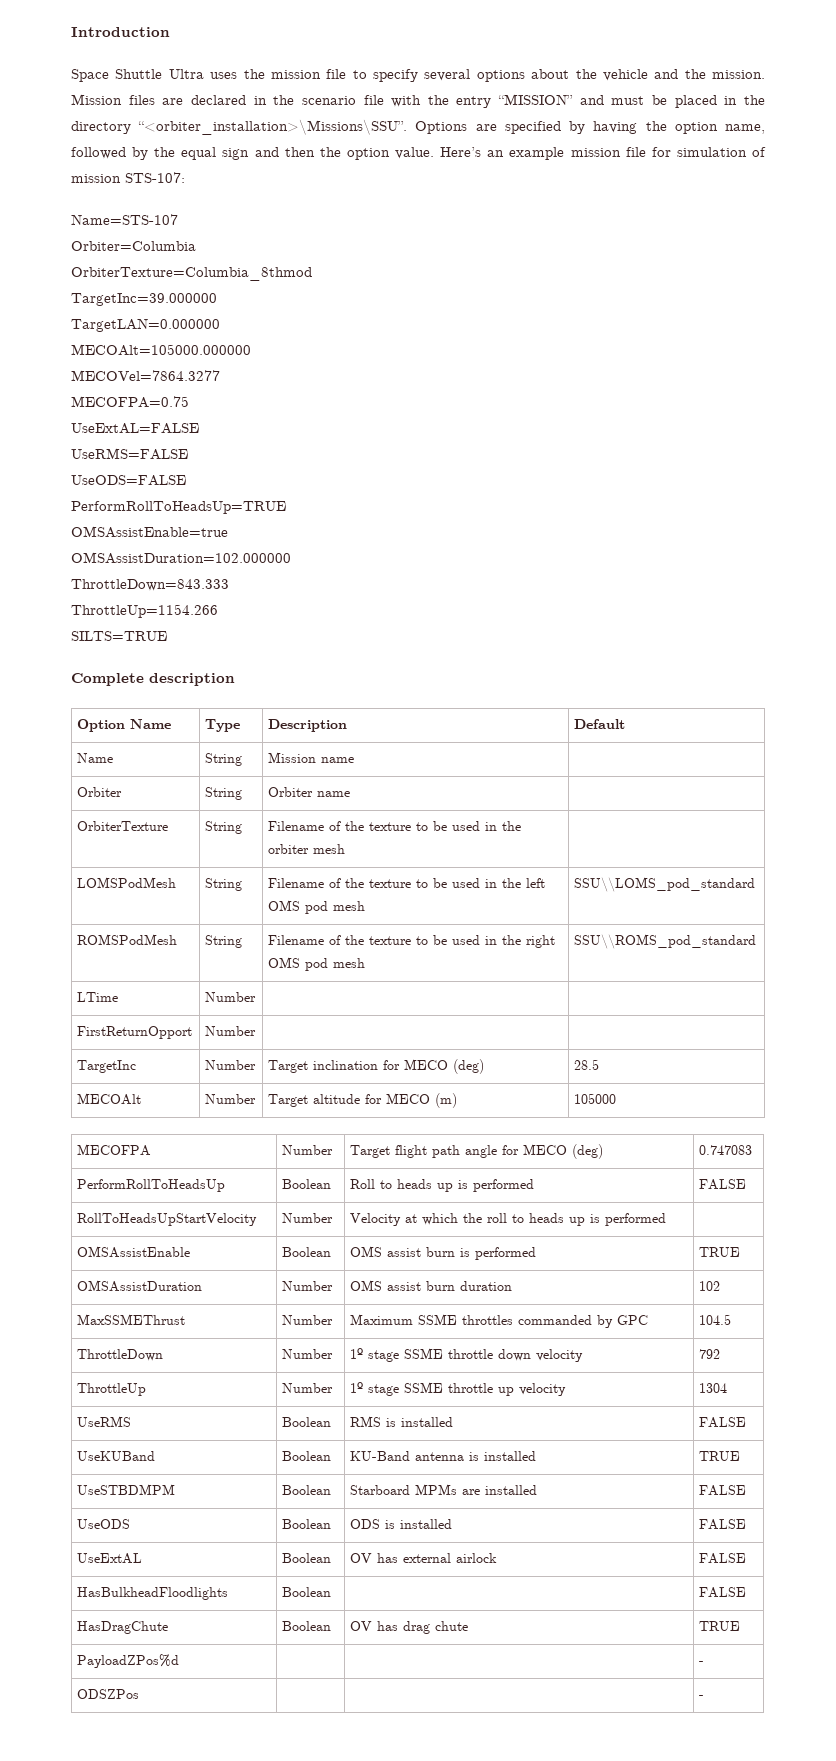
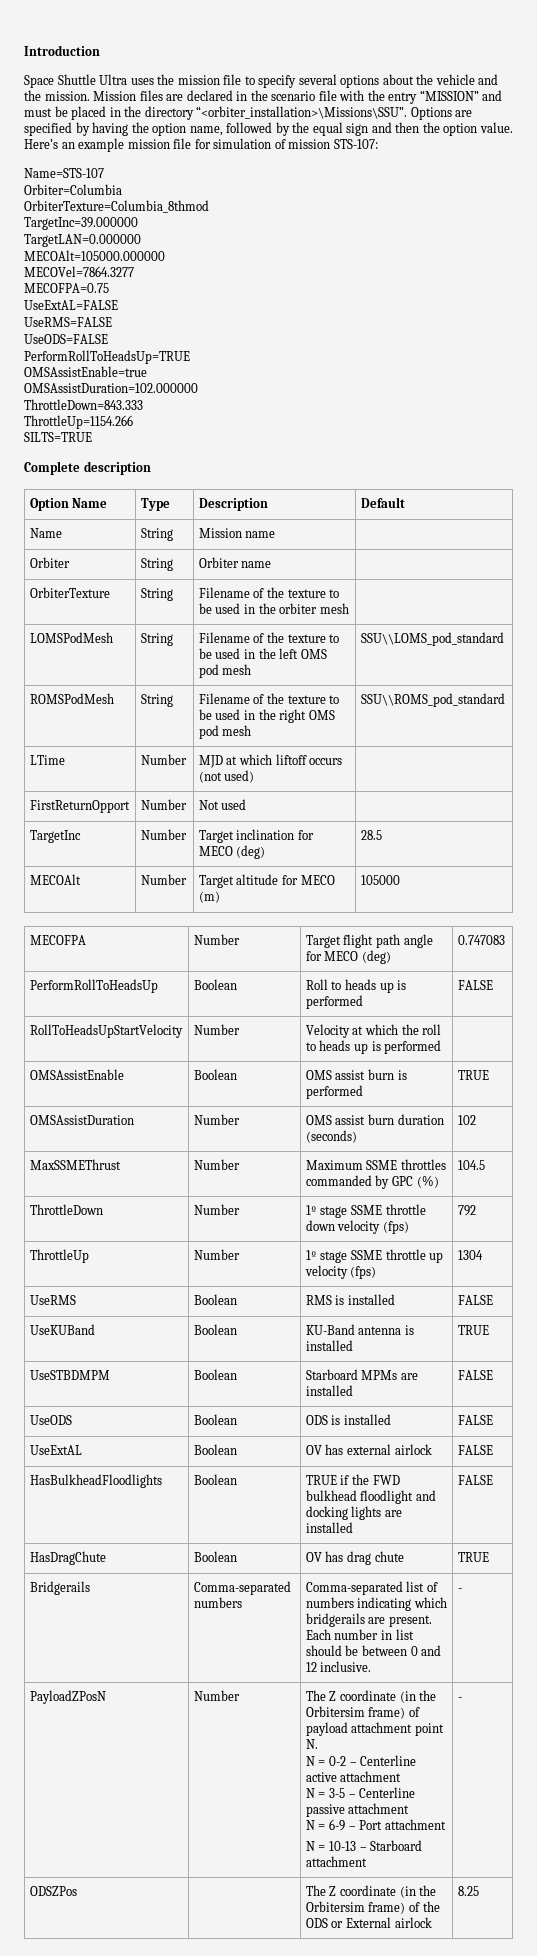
(257, 997) none -> [198,754,343,768] [198,770,255,783] MJD at which liftoff occurs (not used)
(257, 1031) none -> [198,799,247,810] Not used
(513, 1286) none -> [305,1130,357,1143] (seconds)
(649, 1320) none -> [416,1175,439,1188] (%)
(584, 1355) none -> [382,1221,409,1234] (fps)
(567, 1389) none -> [350,1266,377,1279] (fps)
(332, 1592) none -> [305,1474,400,1485] [305,1490,436,1504] [305,1506,402,1520] [305,1522,353,1533] TRUE if the FWD bulkhead floodlight and docking lights are installed
[77,1654,180,1668] [699,1661,705,1665] [77,1689,140,1699] [699,1695,705,1699] PayloadZPos%d | | | - // ODSZPos | | | - -> [29,1581,90,1595] [193,1581,291,1595] [193,1597,242,1608] [305,1581,438,1595] [305,1597,447,1611] [305,1613,432,1627] [305,1629,414,1640] [305,1645,442,1656] [305,1661,372,1672] [457,1588,462,1592] [29,1690,106,1704] [193,1690,240,1701] [305,1690,437,1703] [305,1706,420,1719] [305,1722,444,1736] [305,1739,318,1749] [305,1755,417,1766] [305,1771,402,1782] [305,1787,416,1798] [305,1803,410,1817] [305,1819,446,1831] [305,1840,423,1851] [305,1856,367,1867] [457,1697,462,1701] [29,1886,77,1896] [305,1885,437,1898] [305,1901,440,1914] [305,1917,432,1928] [457,1886,479,1896] Bridgerails | Comma-separated numbers | Comma-separated list of numbers indicating which bridgerails are present. Each number in list should be between 0 and 12 inclusive. | - // PayloadZPosN | Number | The Z coordinate (in the Orbitersim frame) of payload attachment point N. // N = 0-2 – Centerline active attachment // N = 3-5 – Centerline passive attachment // N = 6-9 – Port attachment // N = 10-13 – Starboard attachment | - // ODSZPos | | The Z coordinate (in the Orbitersim frame) of the ODS or External airlock | 8.25

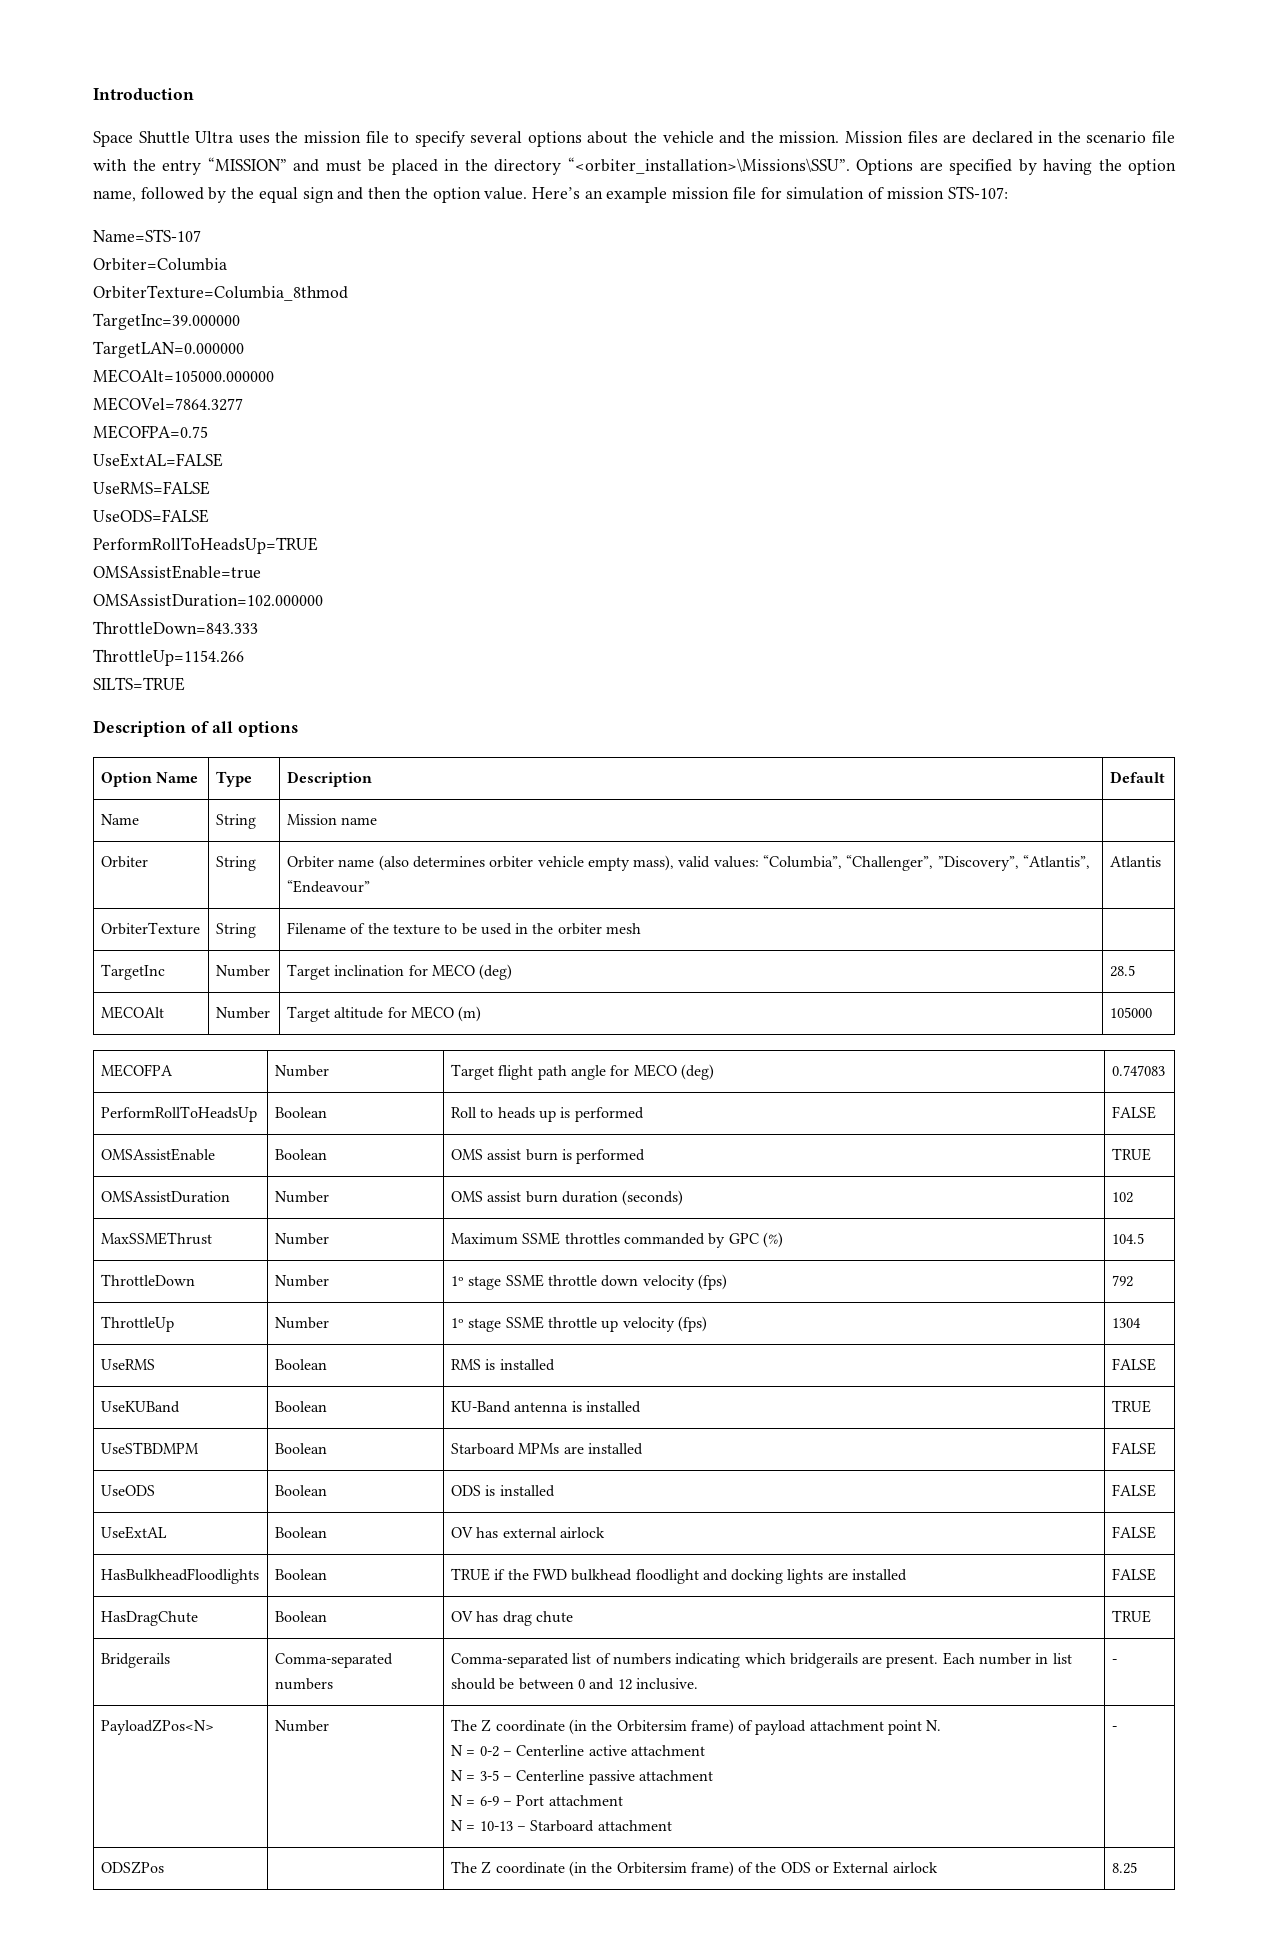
[24,461,151,475] Complete description -> [93,720,299,737] Description of all options
(272, 564) | -> [378,855,1091,871] [286,880,370,893] [1109,856,1161,867] (also determines orbiter vehicle empty mass), valid values: “Columbia”, “Challenger”, ”Discovery”, “Atlantis”, “Endeavour” | Atlantis
[29,632,113,643] [140,633,173,646] [198,632,340,643] [198,648,327,659] [198,664,252,678] [360,632,504,646] [29,693,114,704] [140,694,173,707] [198,693,340,704] [198,709,335,723] [198,725,252,739] [360,693,505,707] [29,755,65,765] [140,754,187,765] [198,754,343,768] [198,770,255,783] [29,800,130,813] [140,799,187,810] [198,799,247,810] // LOMSPodMesh | String | Filename of the texture to be used in the left OMS pod mesh | SSU\\LOMS_pod_standard // ROMSPodMesh | String | Filename of the texture to be used in the right OMS pod mesh | SSU\\ROMS_pod_standard // LTime | Number | MJD at which liftoff occurs (not used) | // FirstReturnOpport | Number | Not used | -> (642, 928) none
[29,1024,183,1038] [193,1024,240,1035] [305,1024,442,1038] [305,1040,442,1054] // RollToHeadsUpStartVelocity | Number | Velocity at which the roll to heads up is performed | -> (1156, 1112) none
[29,1690,106,1704] PayloadZPosN -> [100,1719,214,1735] PayloadZPos<N>

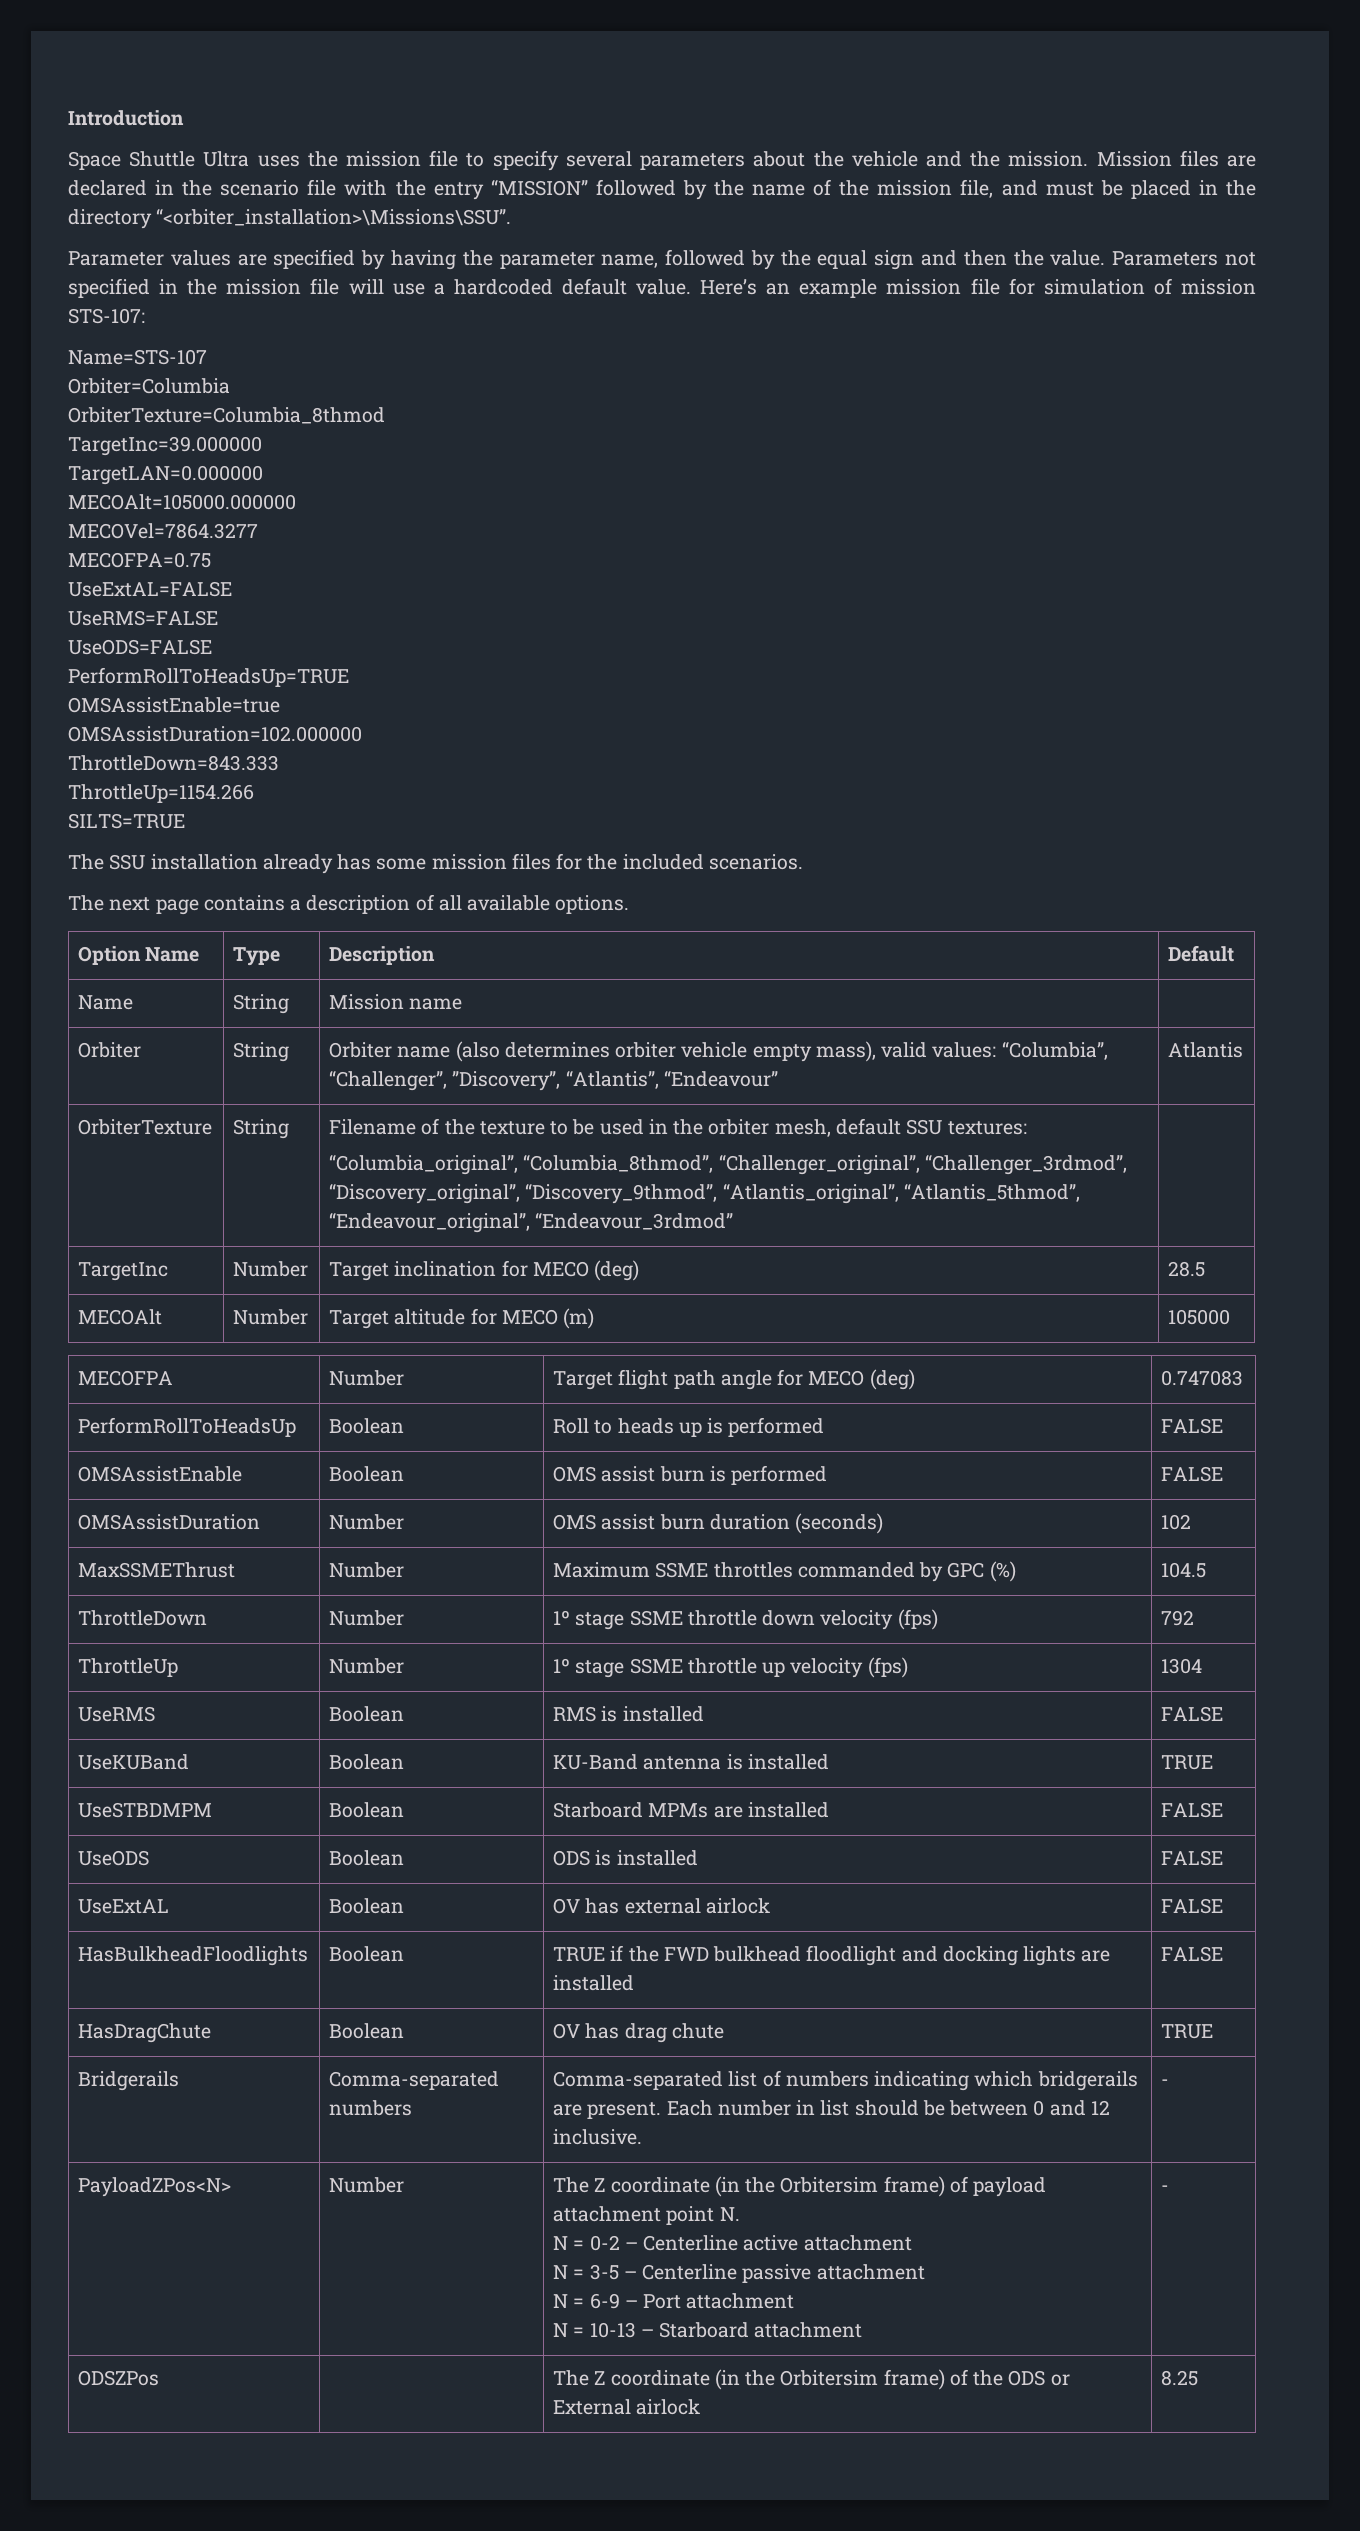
[527,131,582,147] options -> [640,153,746,170] parameters
(287, 164) none -> [595,179,994,200] followed by the name of the mission file,
[856,159,913,175] Options -> [68,250,231,266] // Parameter values
[1128,159,1176,175] option -> [499,252,595,269] parameter
[432,187,481,203] option -> [1050,250,1256,266] [68,278,627,298] value. Parameters not specified in the mission file will use a hardcoded default
[93,720,299,737] Description of all options -> [68,853,803,874] [68,894,630,915] The SSU installation already has some mission files for the included scenarios. // The next page contains a description of all available options.
[606,923,642,934] mesh -> [774,1118,1027,1137] [329,1154,1127,1175] [329,1183,1080,1204] [329,1212,734,1233] mesh, default SSU textures: // “Columbia_original”, “Columbia_8thmod”, “Challenger_original”, “Challenger_3rdmod”, “Discovery_original”, “Discovery_9thmod”, “Atlantis_original”, “Atlantis_5thmod”, “Endeavour_original”, “Endeavour_3rdmod”
[1111,1148,1151,1161] TRUE -> [1161,1466,1224,1482] FALSE

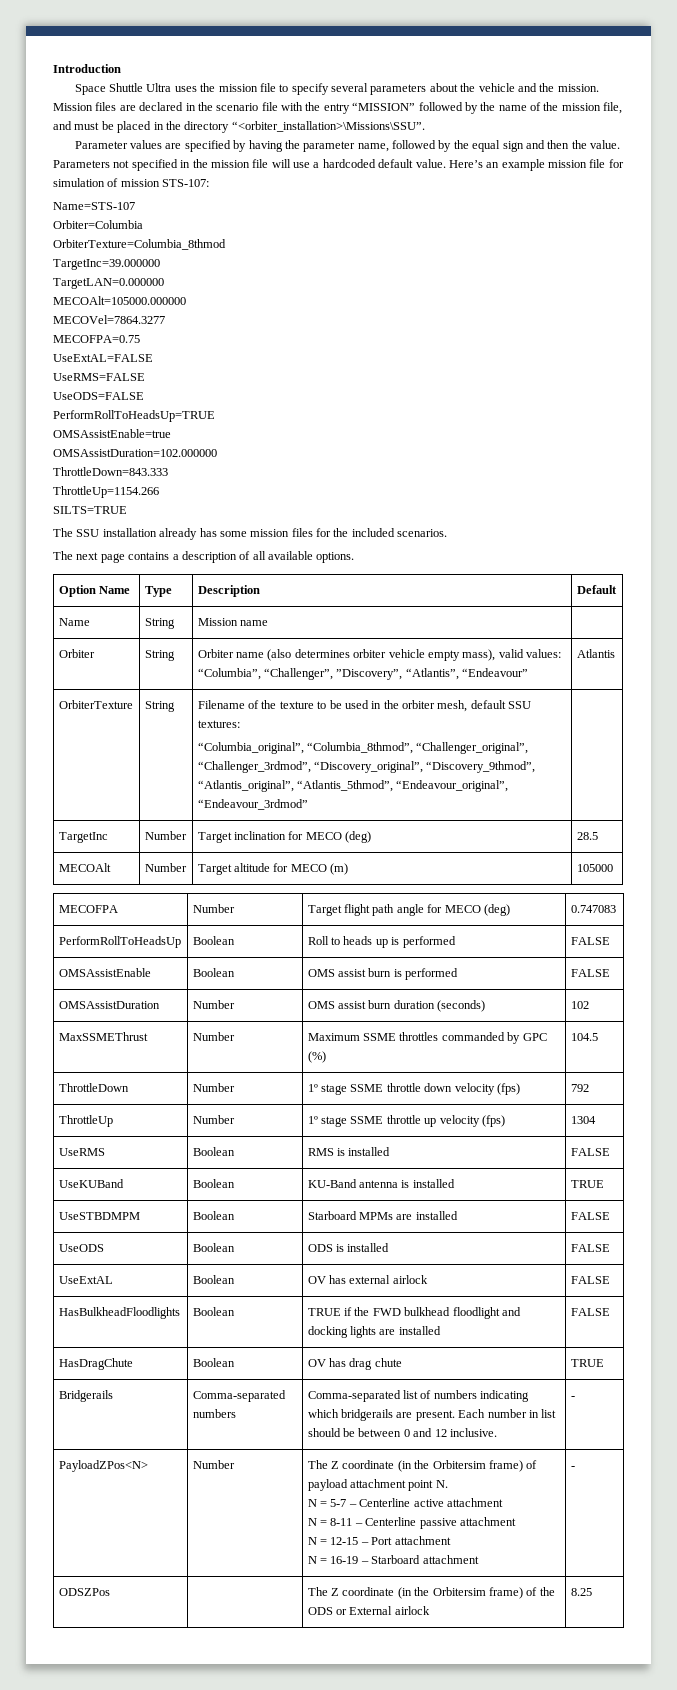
[589,2235,620,2251] 0-2 -> [330,1499,347,1507] 5-7
[589,2264,619,2280] 3-5 -> [330,1518,353,1526] 8-11
[589,2293,620,2309] 6-9 -> [330,1537,359,1545] 12-15
[589,2322,636,2338] 10-13 -> [330,1556,359,1564] 16-19

